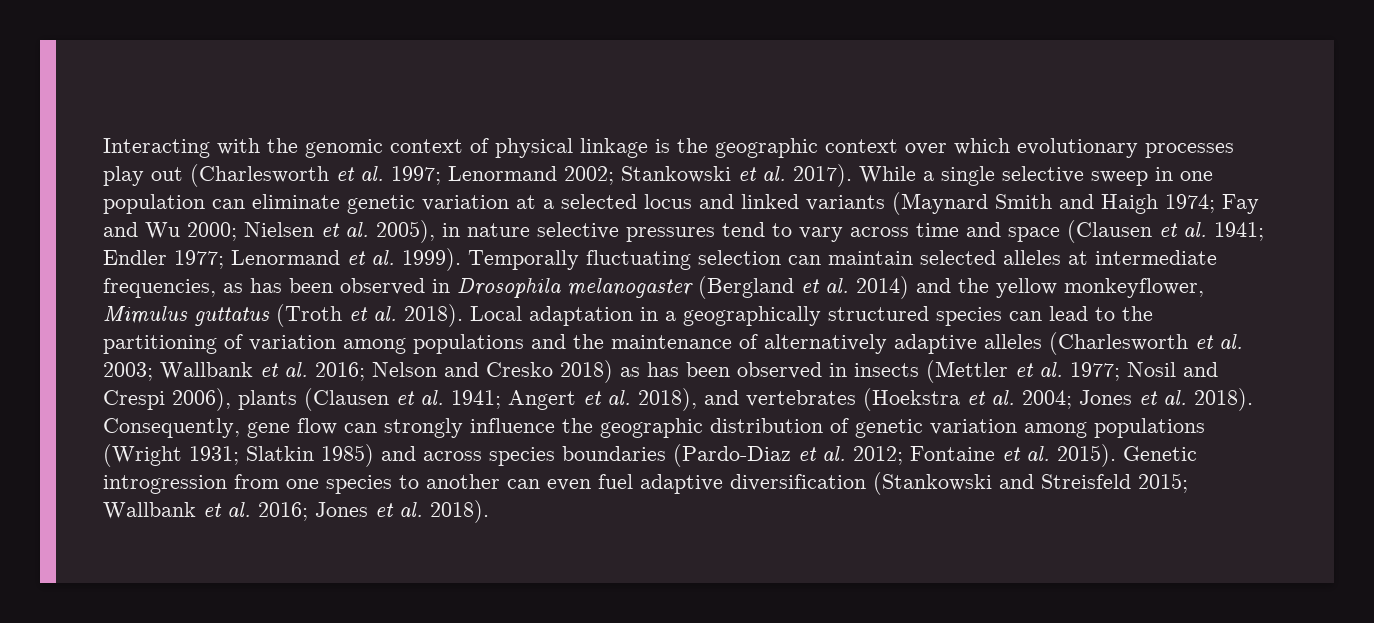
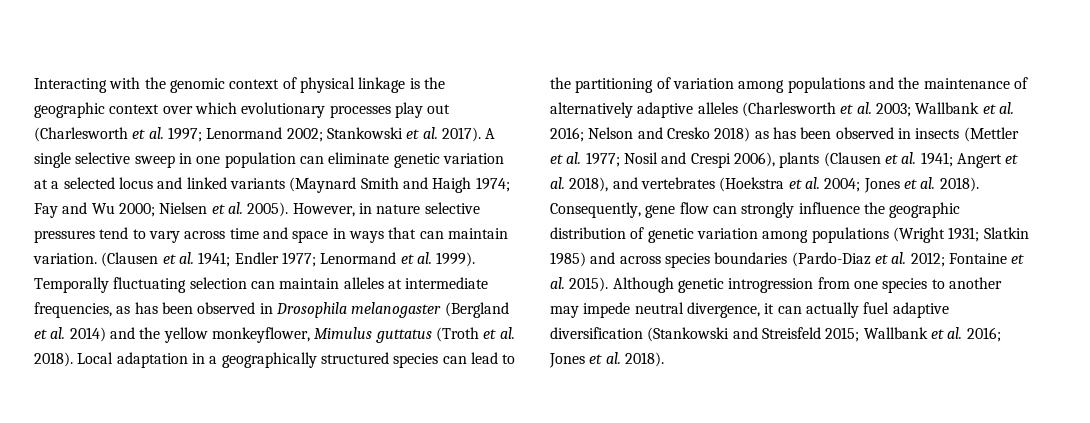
[859,166,934,183] While a -> [485,128,496,139] A
[376,220,435,243] 2005), -> [247,202,355,217] 2005). However,
(1060, 234) none -> [332,227,508,243] [33,253,97,264] in ways that can maintain variation.
[920,250,996,265] selected -> (340, 283) none
[1123,446,1197,461] Genetic -> [612,277,724,293] Although genetic
[507,479,591,491] can even -> [550,302,859,318] may impede neutral divergence, it can actually

